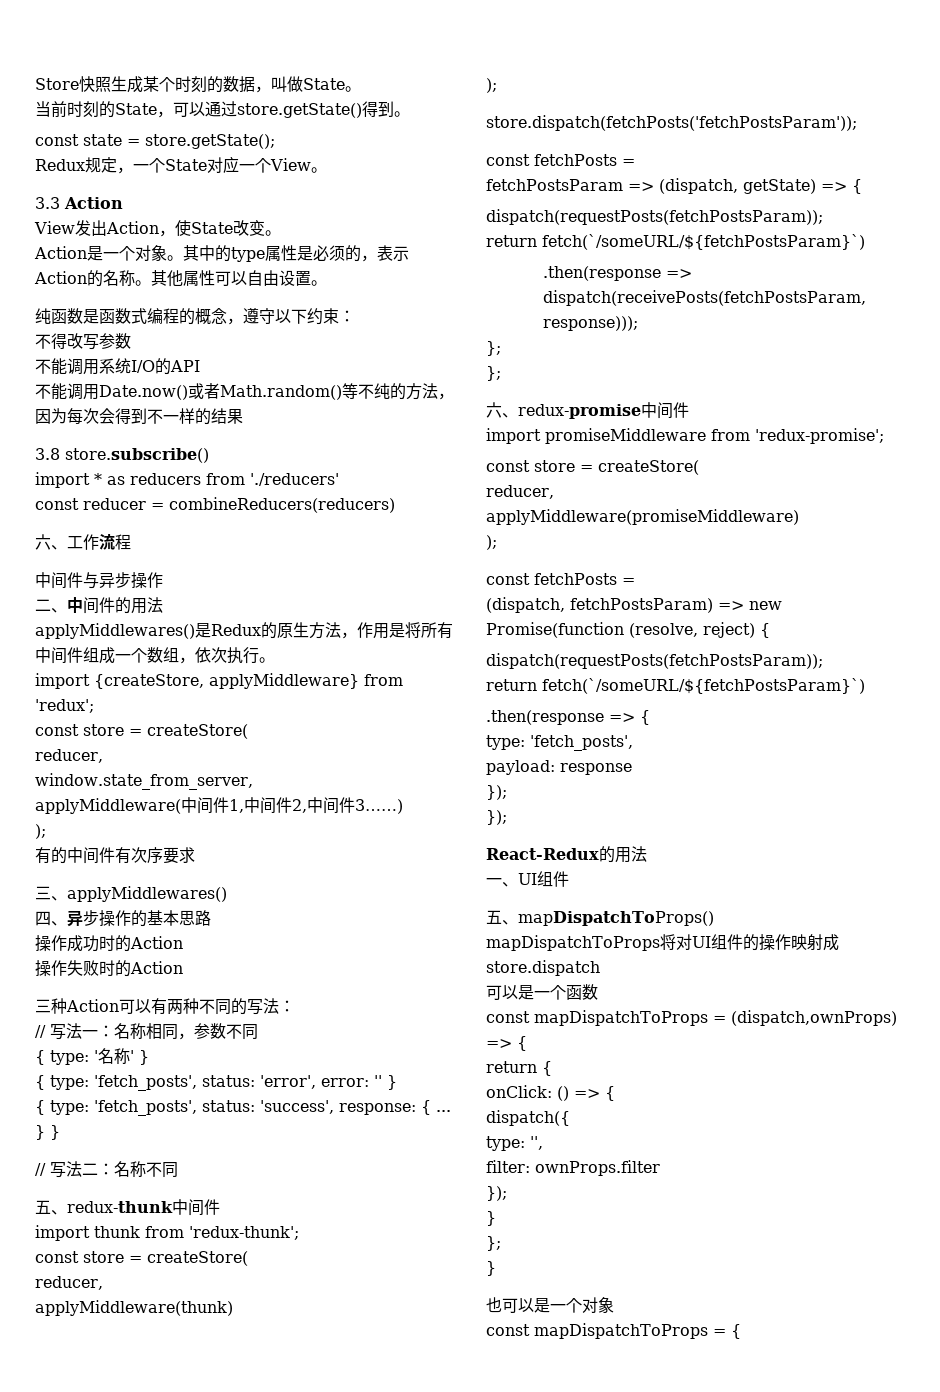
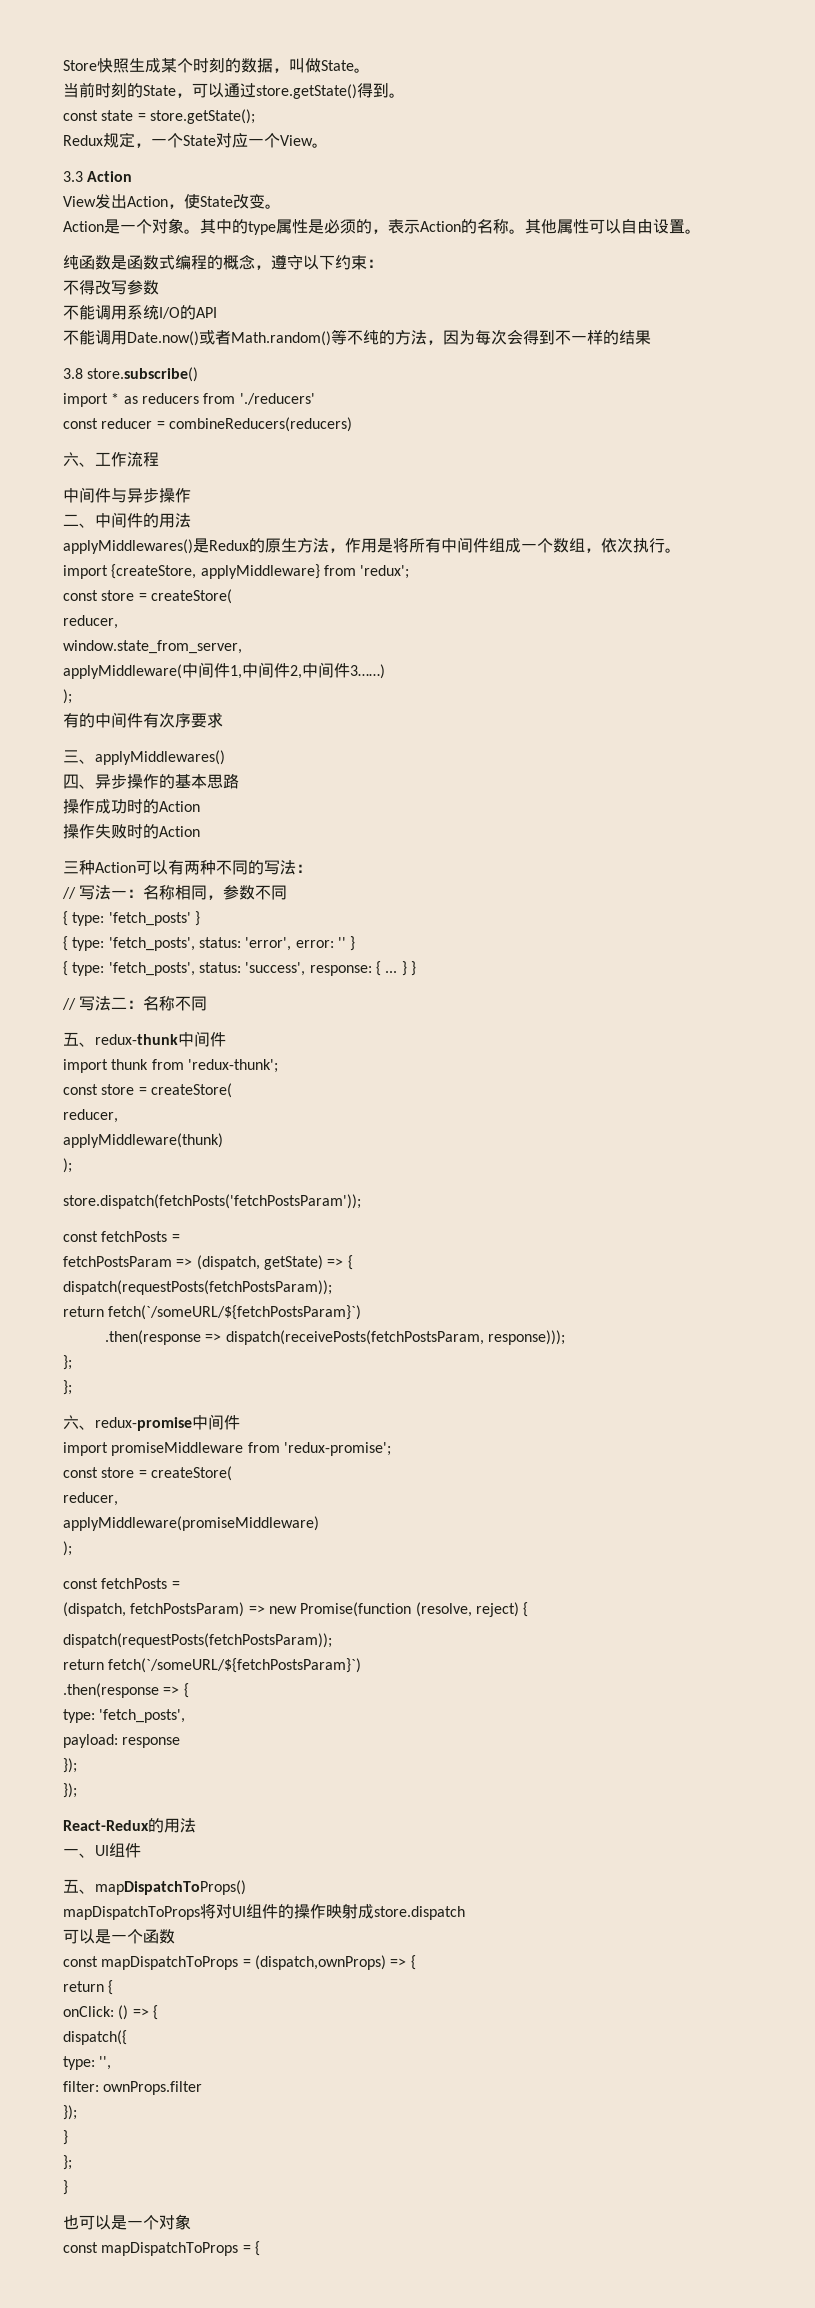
[94,1048,134,1064] '名称' -> [108,912,191,926] 'fetch_posts'

